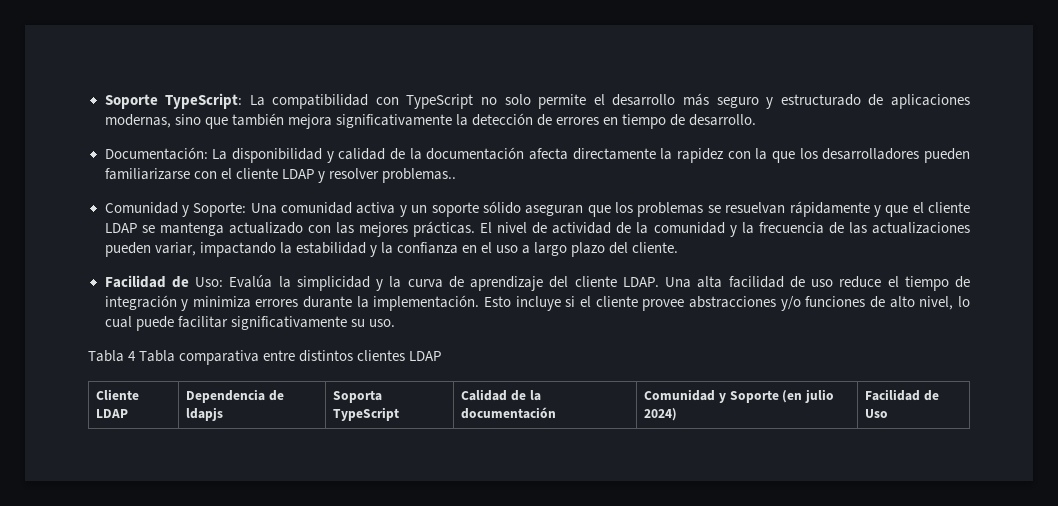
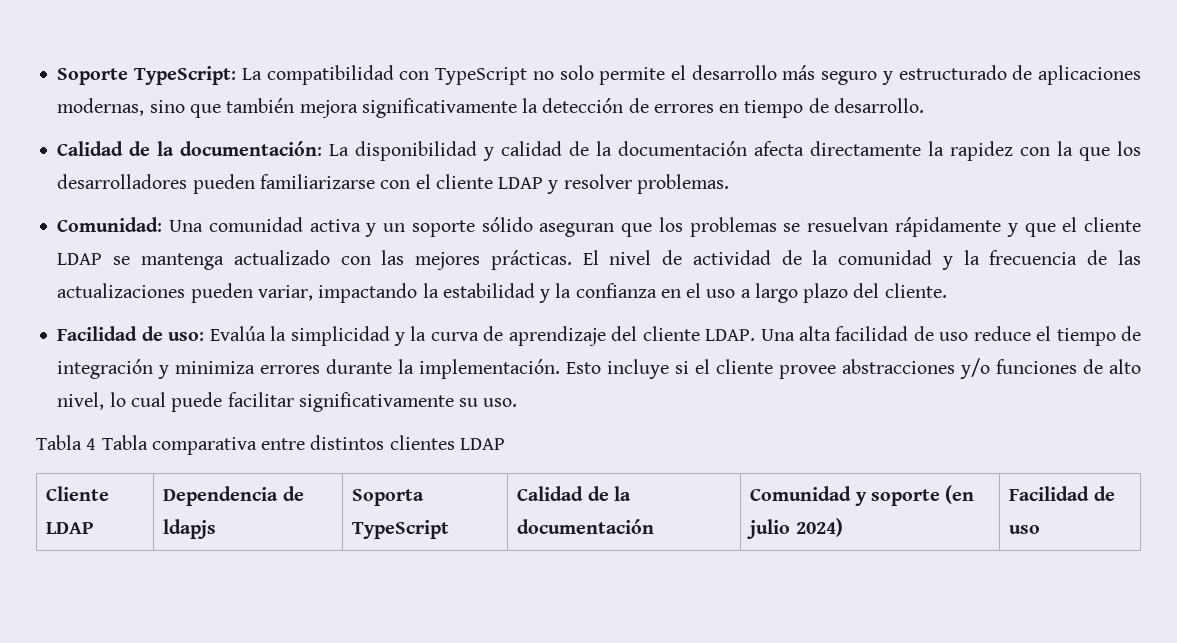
[104,147,208,160] Documentación: -> [57,141,323,156] Calidad de la documentación:
[381,168,456,183] [104,202,247,217] problemas.. // Comunidad y Soporte: -> [636,174,729,194] [57,217,163,232] problemas. // Comunidad:
[195,277,223,287] Uso: -> [168,332,205,341] uso:
[729,390,779,403] Soporte -> [870,489,940,506] soporte
[865,409,889,418] Uso -> [1009,525,1041,534] uso

